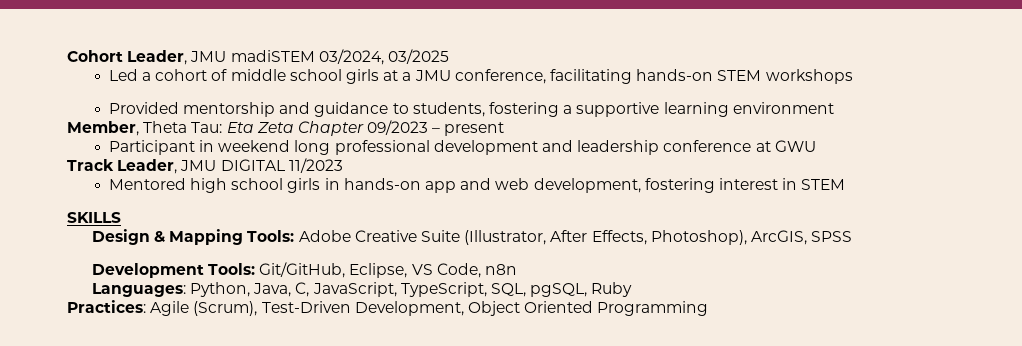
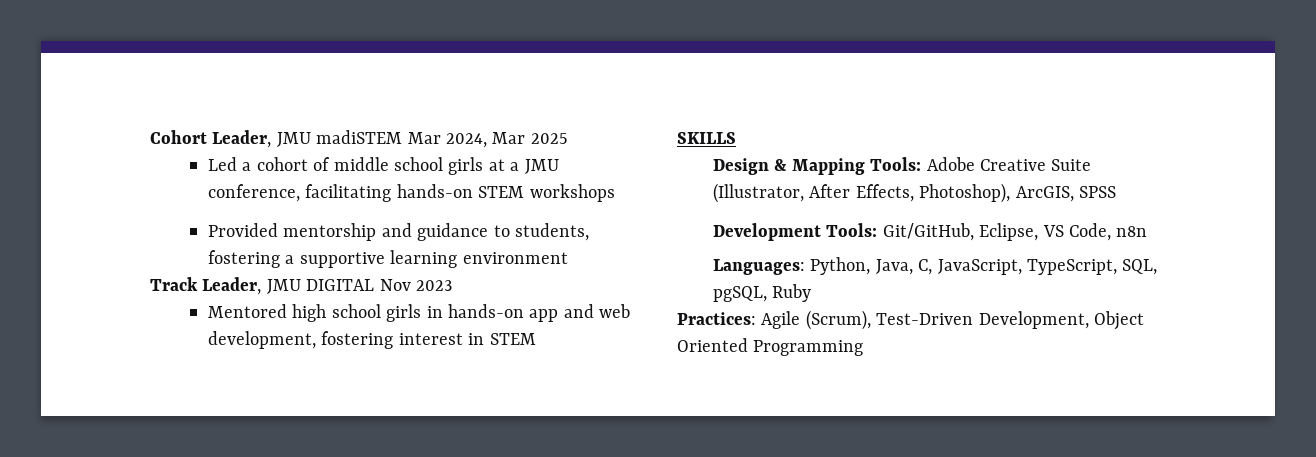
[318,49,449,65] 03/2024, 03/2025 -> [407,132,568,148] Mar 2024, Mar 2025
[67,120,505,136] [108,140,816,155] // Member, Theta Tau: Eta Zeta Chapter 09/2023 – present // Participant in weekend long professional development and leadership conference at GWU -> (568, 258) none
[288,158,343,173] 11/2023 -> [379,279,452,291] Nov 2023

